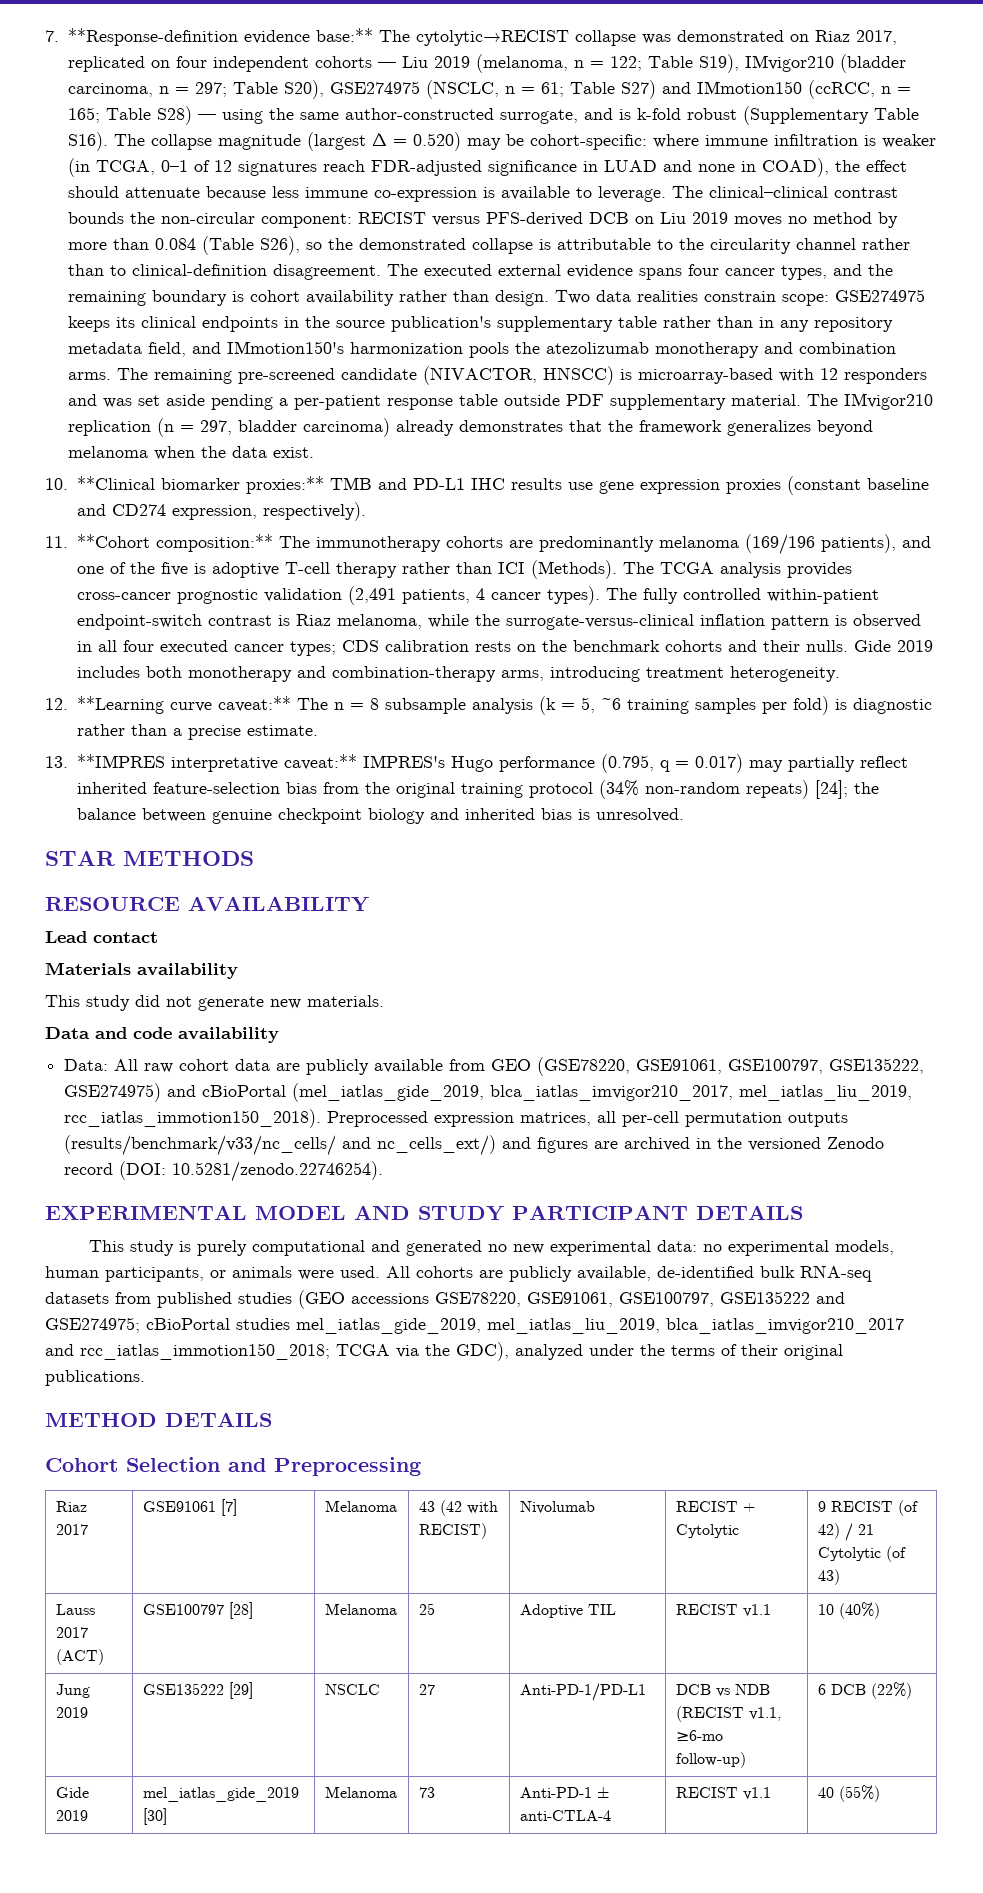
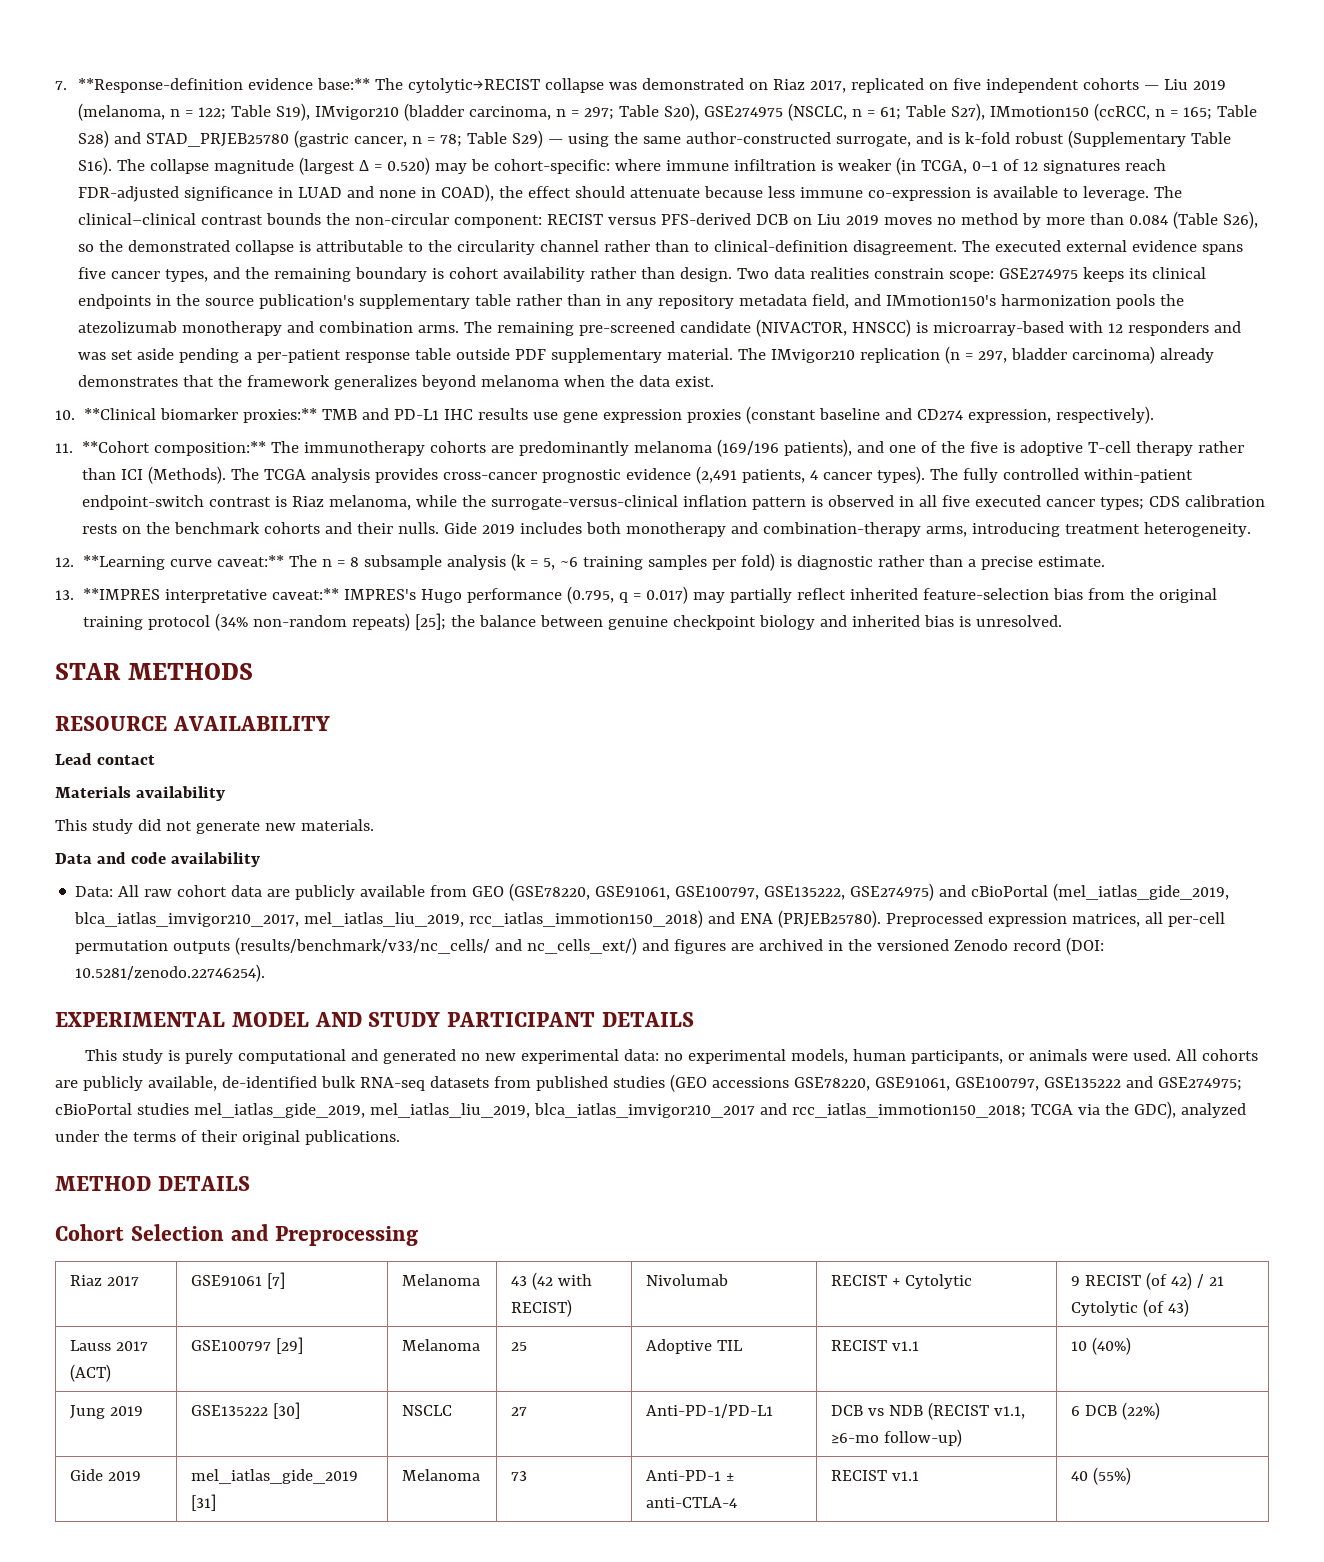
[176,56,208,68] four -> [953,78,982,90] five
[621,80,692,99] S27) and -> [951,103,986,121] S27),
(193, 115) none -> [114,130,544,148] and STAD_PRJEB25780 (gastric cancer, n = 78; Table S29)
[688,264,720,276] four -> [78,267,107,279] five
[263,588,342,602] validation -> [626,468,692,480] evidence
[122,640,154,652] four -> [942,495,971,507] five
[814,780,848,799] [24]; -> [415,613,447,630] [25];
[64,1109,322,1128] rcc_iatlas_immotion150_2018). -> [469,910,882,928] rcc_iatlas_immotion150_2018) and ENA (PRJEB25780).
[228,1602,253,1619] [28] -> [275,1337,303,1354] [29]
[228,1682,253,1699] [29] -> [272,1402,300,1419] [30]
[142,1808,167,1825] [30] -> [190,1494,216,1511] [31]

